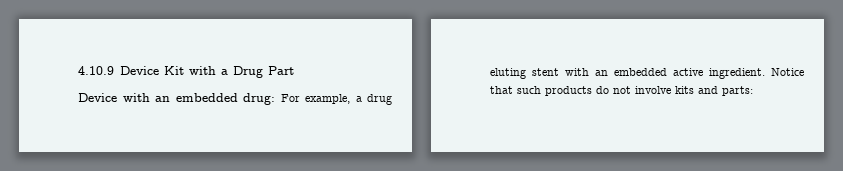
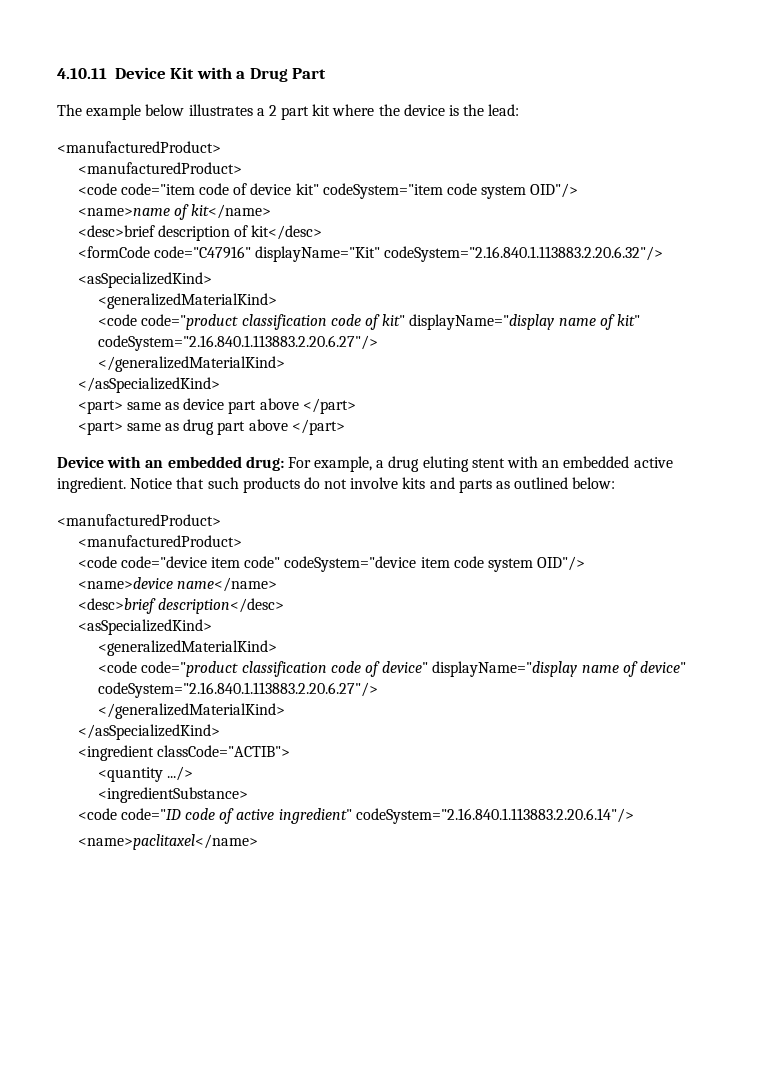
[78,66,114,75] 4.10.9 -> [57,68,107,79] 4.10.11
(294, 70) none -> [57,104,520,120] [57,141,221,153] [77,162,242,174] [77,183,579,199] [77,204,272,220] [77,225,323,241] [77,246,664,262] [77,272,212,288] [98,293,278,309] [98,314,640,330] [98,335,379,351] [98,356,286,372] [77,377,220,393] [77,398,356,414] [77,419,345,435] // The example below illustrates a 2 part kit where the device is the lead: // <manufacturedProduct> // <manufacturedProduct> // <code code="item code of device kit" codeSystem="item code system OID"/> // <name>name of kit</name> // <desc>brief description of kit</desc> // <formCode code="C47916" displayName="Kit" codeSystem="2.16.840.1.113883.2.20.6.32"/> // <asSpecializedKind> // <generalizedMaterialKind> // <code code="product classification code of kit" displayName="display name of kit" codeSystem="2.16.840.1.113883.2.20.6.27"/> // </generalizedMaterialKind> // </asSpecializedKind> // <part> same as device part above </part> // <part> same as drug part above </part>
[722,86,753,96] parts: -> [458,477,616,493] [57,514,221,526] [77,535,242,547] [77,556,586,572] [77,577,277,592] [77,598,284,614] [77,619,212,635] [98,640,278,656] [98,661,686,677] [98,682,379,698] [98,703,286,719] [77,724,220,740] [77,745,290,761] [98,766,194,782] [98,787,249,803] [77,808,634,824] [77,834,258,850] parts as outlined below: // <manufacturedProduct> // <manufacturedProduct> // <code code="device item code" codeSystem="device item code system OID"/> // <name>device name</name> // <desc>brief description</desc> // <asSpecializedKind> // <generalizedMaterialKind> // <code code="product classification code of device" displayName="display name of device" codeSystem="2.16.840.1.113883.2.20.6.27"/> // </generalizedMaterialKind> // </asSpecializedKind> // <ingredient classCode="ACTIB"> // <quantity .../> // <ingredientSubstance> // <code code="ID code of active ingredient" codeSystem="2.16.840.1.113883.2.20.6.14"/> // <name>paclitaxel</name>

